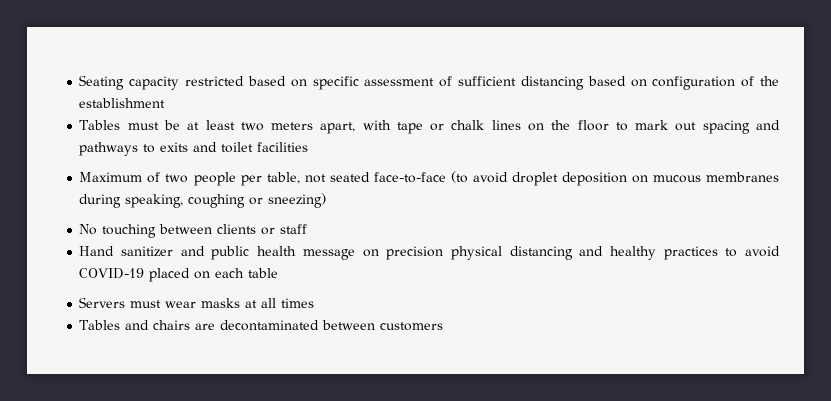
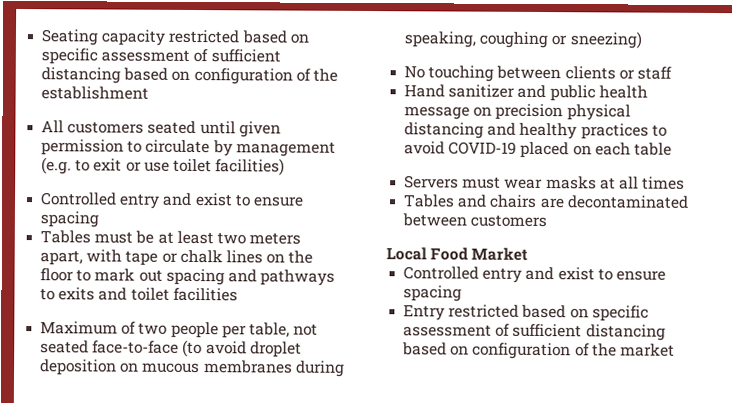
(166, 103) none -> [41,120,281,138] [41,139,336,157] [41,157,286,176] [40,192,304,209] [40,211,100,228] // All customers seated until given permission to circulate by management (e.g. to exit or use toilet facilities) // Controlled entry and exist to ensure spacing
(444, 326) none -> [386,247,529,261] [403,266,666,283] [403,285,463,302] [403,304,649,322] [403,323,666,341] [402,342,675,360] // Local Food Market // Controlled entry and exist to ensure spacing // Entry restricted based on specific assessment of sufficient distancing based on configuration of the market

